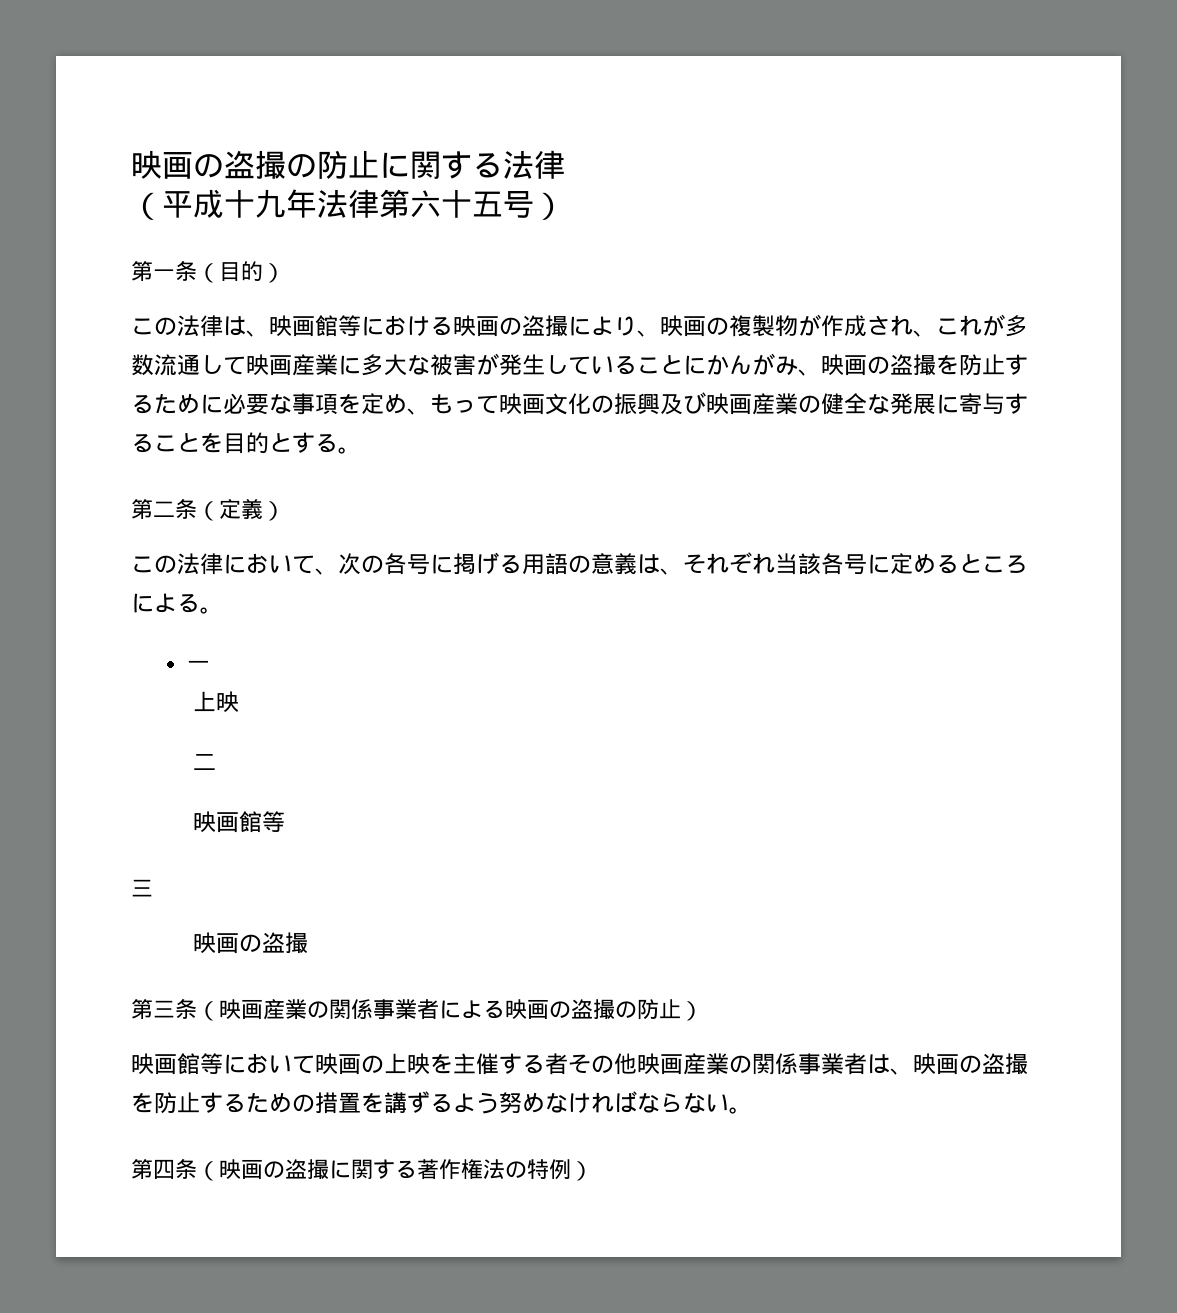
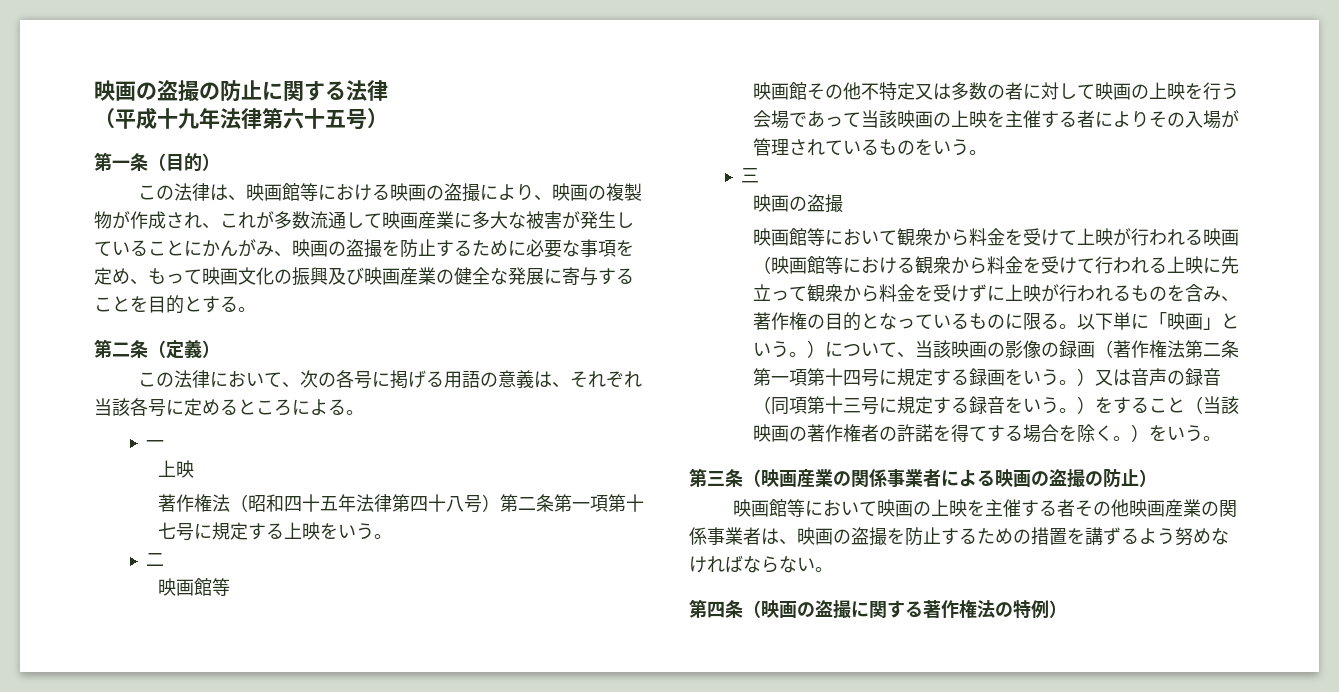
[193,754,217,770] [193,811,286,833] [131,879,153,897] [193,932,309,954] 二 // 映画館等 // 三 // 映画の盗撮 -> [158,494,645,513] [158,522,393,541] [145,553,164,566] [158,578,231,596] [753,82,1240,100] [753,110,1240,129] [753,138,988,156] [740,168,759,183] [753,194,844,213] [753,228,1240,246] [753,256,1240,274] [753,284,1240,302] [753,312,1240,331] [753,340,1240,358] [753,368,1222,387] [753,396,1240,415] [753,424,1222,443] 著作権法（昭和四十五年法律第四十八号）第二条第一項第十七号に規定する上映をいう。 // 二 // 映画館等 // 映画館その他不特定又は多数の者に対して映画の上映を行う会場であって当該映画の上映を主催する者によりその入場が管理されているものをいう。 // 三 // 映画の盗撮 // 映画館等において観衆から料金を受けて上映が行われる映画（映画館等における観衆から料金を受けて行われる上映に先立って観衆から料金を受けずに上映が行われるものを含み、著作権の目的となっているものに限る。以下単に「映画」という。）について、当該映画の影像の録画（著作権法第二条第一項第十四号に規定する録画をいう。）又は音声の録音（同項第十三号に規定する録音をいう。）をすること（当該映画の著作権者の許諾を得てする場合を除く。）をいう。

